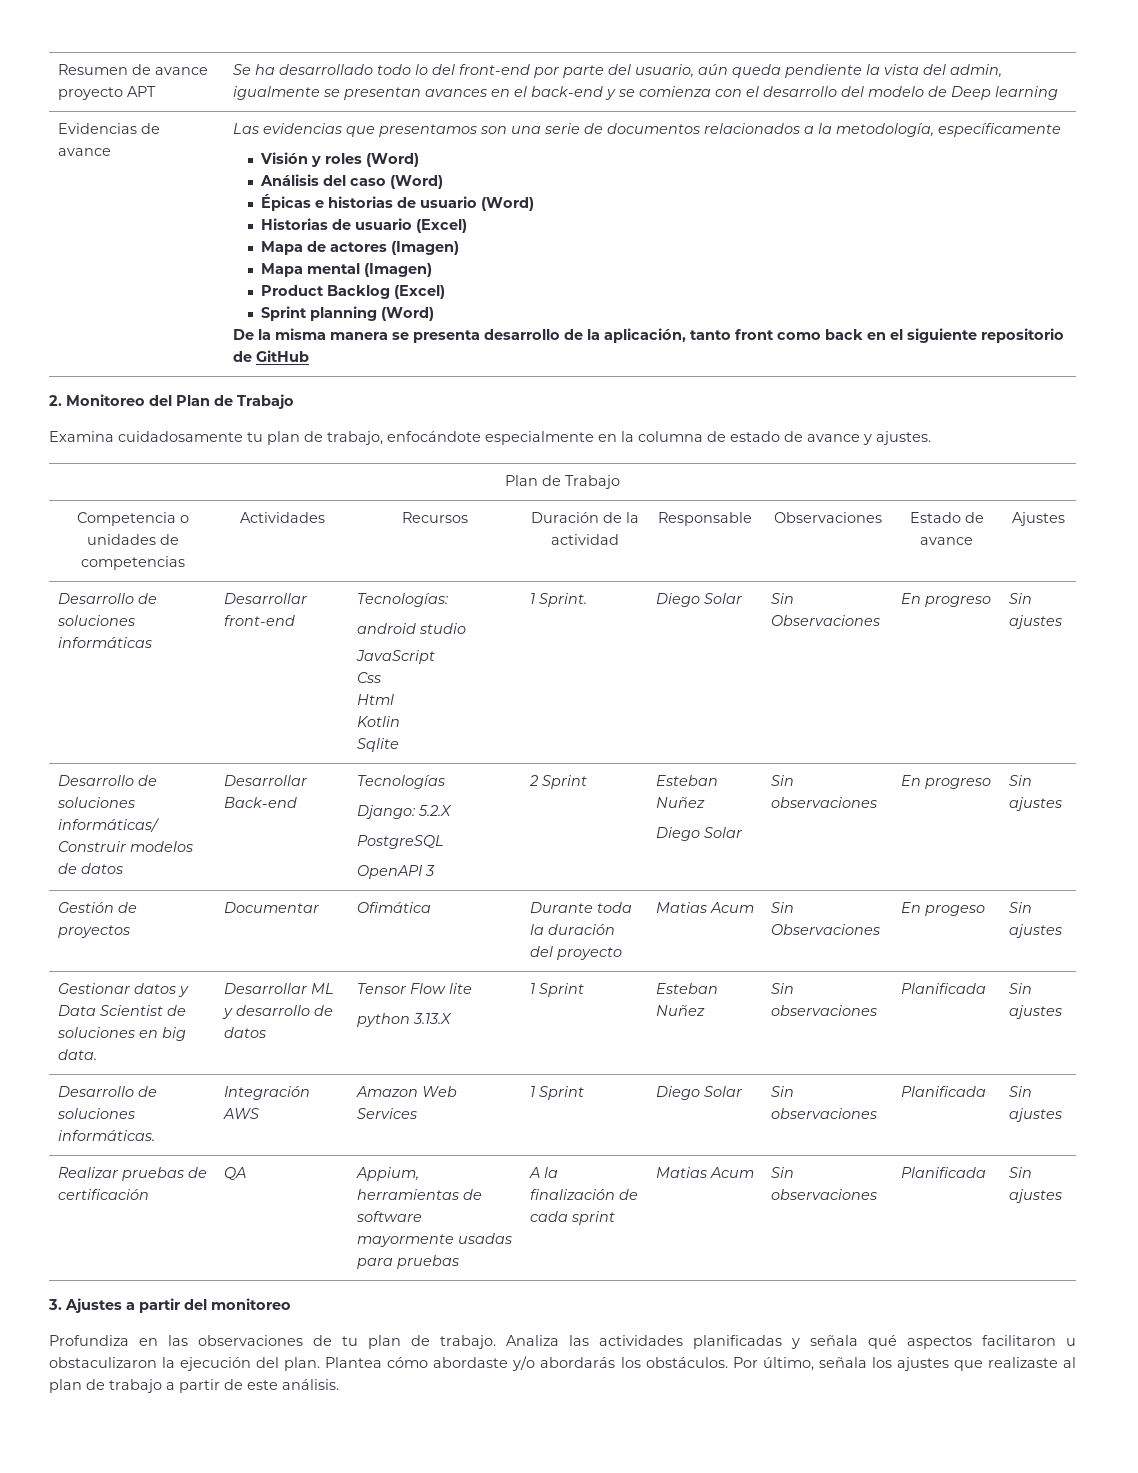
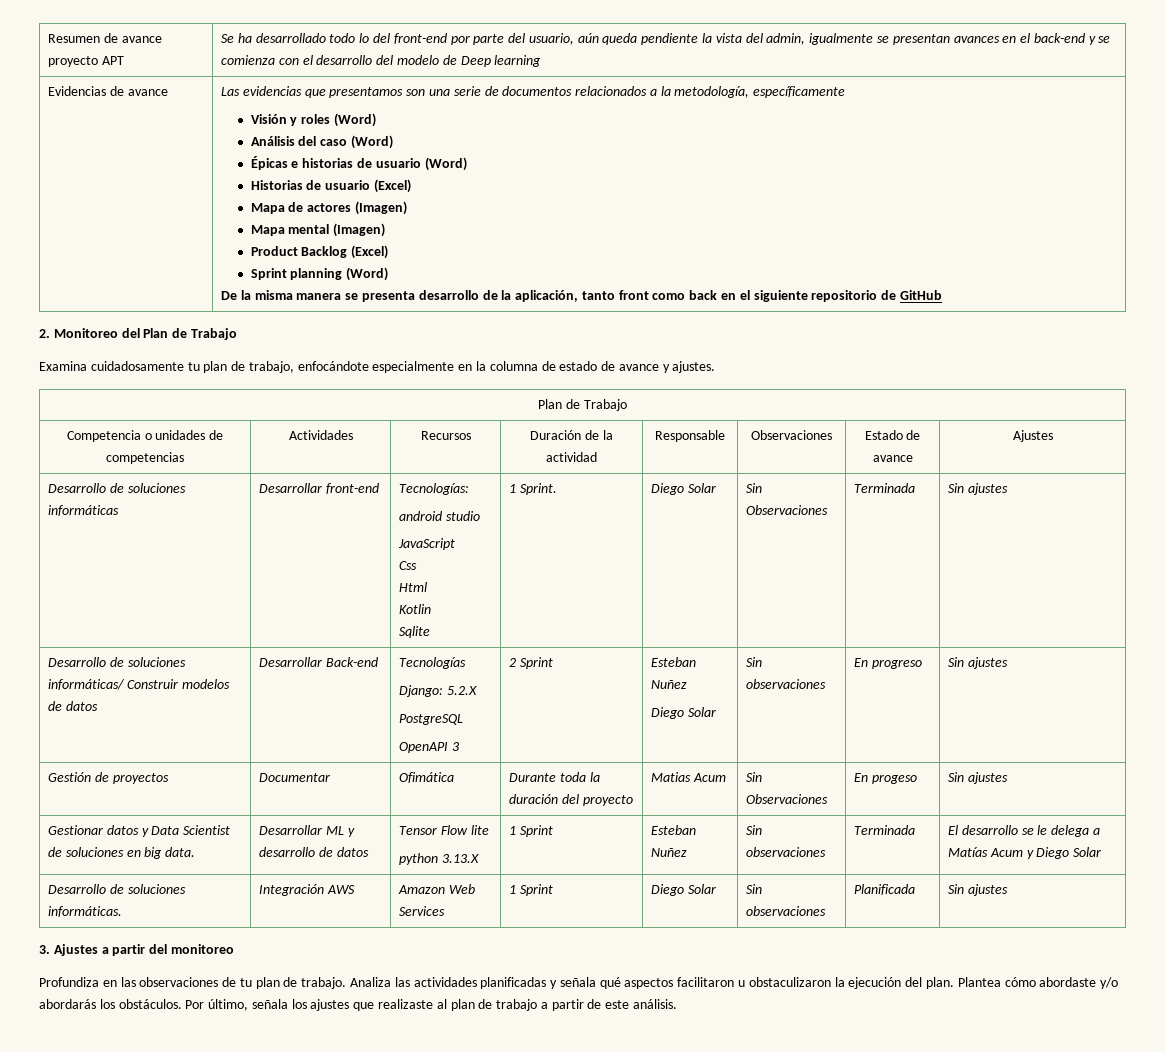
[900,593,991,607] En progreso -> [854,483,916,493] Terminada
[900,983,986,994] [1008,983,1032,994] [1008,1005,1062,1019] Planificada | Sin ajustes -> [854,825,916,835] [948,825,1101,837] [948,847,1102,859] Terminada | El desarrollo se le delega a Matías Acum y Diego Solar
[57,1167,207,1181] [57,1189,149,1200] [223,1167,246,1180] [355,1167,419,1181] [356,1189,482,1200] [355,1211,422,1222] [356,1233,512,1247] [356,1255,459,1269] [528,1167,558,1178] [529,1189,638,1200] [529,1211,615,1225] [655,1167,754,1178] [770,1167,794,1178] [770,1189,877,1200] [900,1167,986,1178] [1008,1167,1032,1178] [1008,1189,1062,1203] // Realizar pruebas de certificación | QA | Appium, herramientas de software mayormente usadas para pruebas | A la finalización de cada sprint | Matias Acum | Sin observaciones | Planificada | Sin ajustes -> (1008, 890) none

